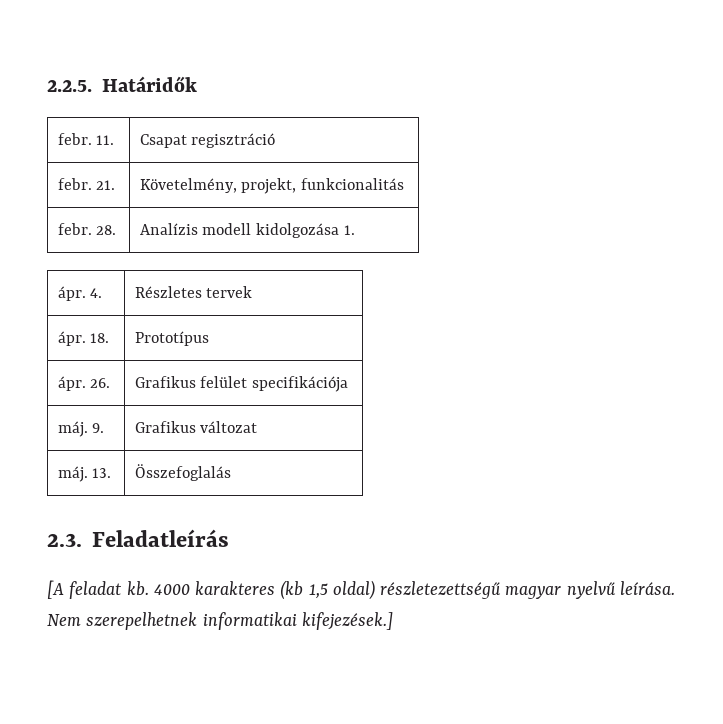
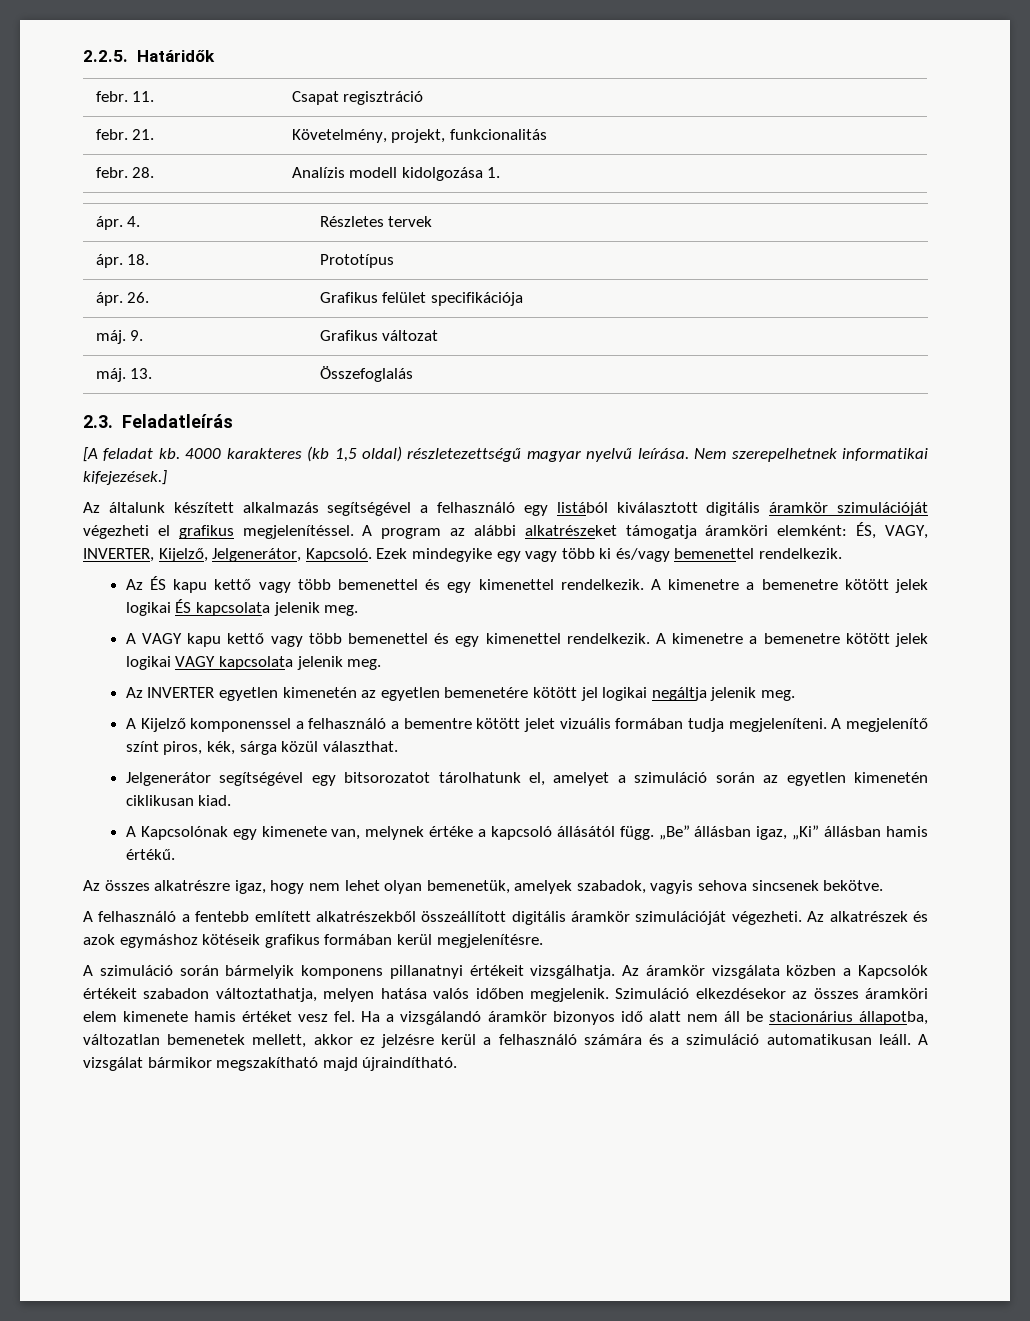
(393, 621) none -> [83,502,928,516] [83,522,928,539] [83,548,843,562] [125,576,929,593] [125,599,359,616] [125,633,929,647] [125,656,382,670] [125,687,795,701] [125,718,928,732] [125,741,398,755] [125,772,929,786] [125,795,232,806] [125,825,929,840] [125,849,175,860] [83,880,884,894] [83,911,928,925] [83,934,543,948] [83,965,928,979] [83,988,928,1002] [83,1011,928,1025] [83,1034,929,1048] [83,1057,458,1071] // Az általunk készített alkalmazás segítségével a felhasználó egy listából kiválasztott digitális áramkör szimulációját végezheti el grafikus megjelenítéssel. A program az alábbi alkatrészeket támogatja áramköri elemként: ÉS, VAGY, INVERTER, Kijelző, Jelgenerátor, Kapcsoló. Ezek mindegyike egy vagy több ki és/vagy bemenettel rendelkezik. // Az ÉS kapu kettő vagy több bemenettel és egy kimenettel rendelkezik. A kimenetre a bemenetre kötött jelek logikai ÉS kapcsolata jelenik meg. // A VAGY kapu kettő vagy több bemenettel és egy kimenettel rendelkezik. A kimenetre a bemenetre kötött jelek logikai VAGY kapcsolata jelenik meg. // Az INVERTER egyetlen kimenetén az egyetlen bemenetére kötött jel logikai negáltja jelenik meg. // A Kijelző komponenssel a felhasználó a bementre kötött jelet vizuális formában tudja megjeleníteni. A megjelenítő színt piros, kék, sárga közül választhat. // Jelgenerátor segítségével egy bitsorozatot tárolhatunk el, amelyet a szimuláció során az egyetlen kimenetén ciklikusan kiad. // A Kapcsolónak egy kimenete van, melynek értéke a kapcsoló állásától függ. „Be” állásban igaz, „Ki” állásban hamis értékű. // Az összes alkatrészre igaz, hogy nem lehet olyan bemenetük, amelyek szabadok, vagyis sehova sincsenek bekötve. // A felhasználó a fentebb említett alkatrészekből összeállított digitális áramkör szimulációját végezheti. Az alkatrészek és azok egymáshoz kötéseik grafikus formában kerül megjelenítésre. // A szimuláció során bármelyik komponens pillanatnyi értékeit vizsgálhatja. Az áramkör vizsgálata közben a Kapcsolók értékeit szabadon változtathatja, melyen hatása valós időben megjelenik. Szimuláció elkezdésekor az összes áramköri elem kimenete hamis értéket vesz fel. Ha a vizsgálandó áramkör bizonyos idő alatt nem áll be stacionárius állapotba, változatlan bemenetek mellett, akkor ez jelzésre kerül a felhasználó számára és a szimuláció automatikusan leáll. A vizsgálat bármikor megszakítható majd újraindítható.

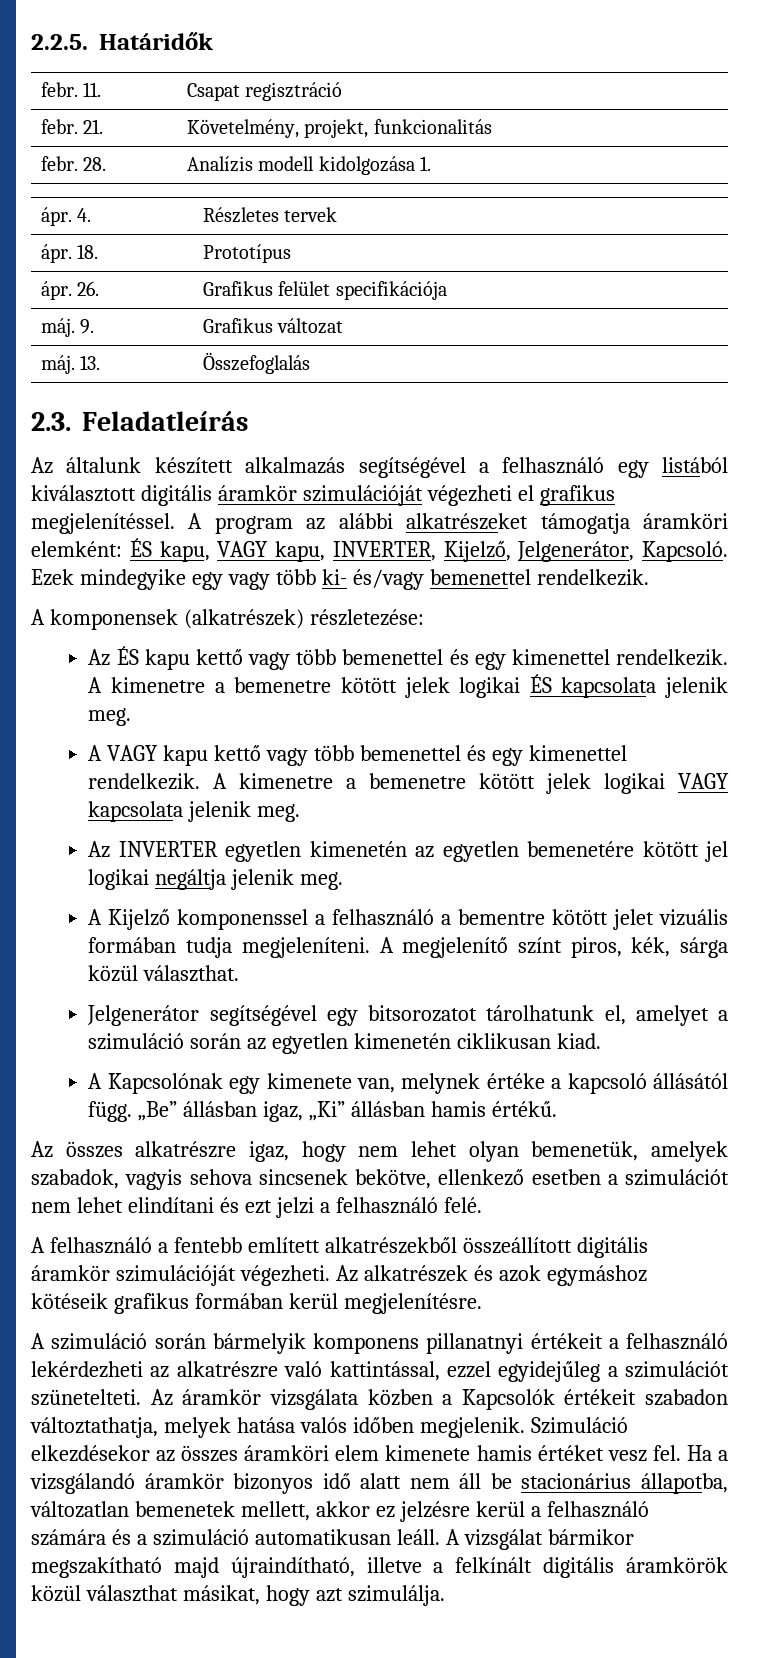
[83,446,929,462] [83,470,167,485] // [A feladat kb. 4000 karakteres (kb 1,5 oldal) részletezettségű magyar nyelvű leírása. Nem szerepelhetnek informatikai kifejezések.] -> (248, 421) none
[856,522,928,539] ÉS, VAGY, -> [129,538,325,562] ÉS kapu, VAGY kapu,
[599,548,612,559] ki -> [321,569,347,585] ki-
(843, 553) none -> [31,609,424,630] // A komponensek (alkatrészek) részletezése:
[823,880,884,891] bekötve. -> [355,1169,729,1189] [31,1197,482,1218] bekötve, ellenkező esetben a szimulációt nem lehet elindítani és ezt jelzi a felhasználó felé.
[530,965,616,979] vizsgálhatja. -> [608,1333,728,1350] [31,1361,729,1382] [31,1389,141,1406] a felhasználó lekérdezheti az alkatrészre való kattintással, ezzel egyidejűleg a szimulációt szünetelteti.
[323,988,375,1002] melyen -> [163,1417,231,1438] melyek
[362,1057,458,1071] újraindítható. -> [230,1557,728,1578] [31,1585,445,1606] újraindítható, illetve a felkínált digitális áramkörök közül választhat másikat, hogy azt szimulálja.

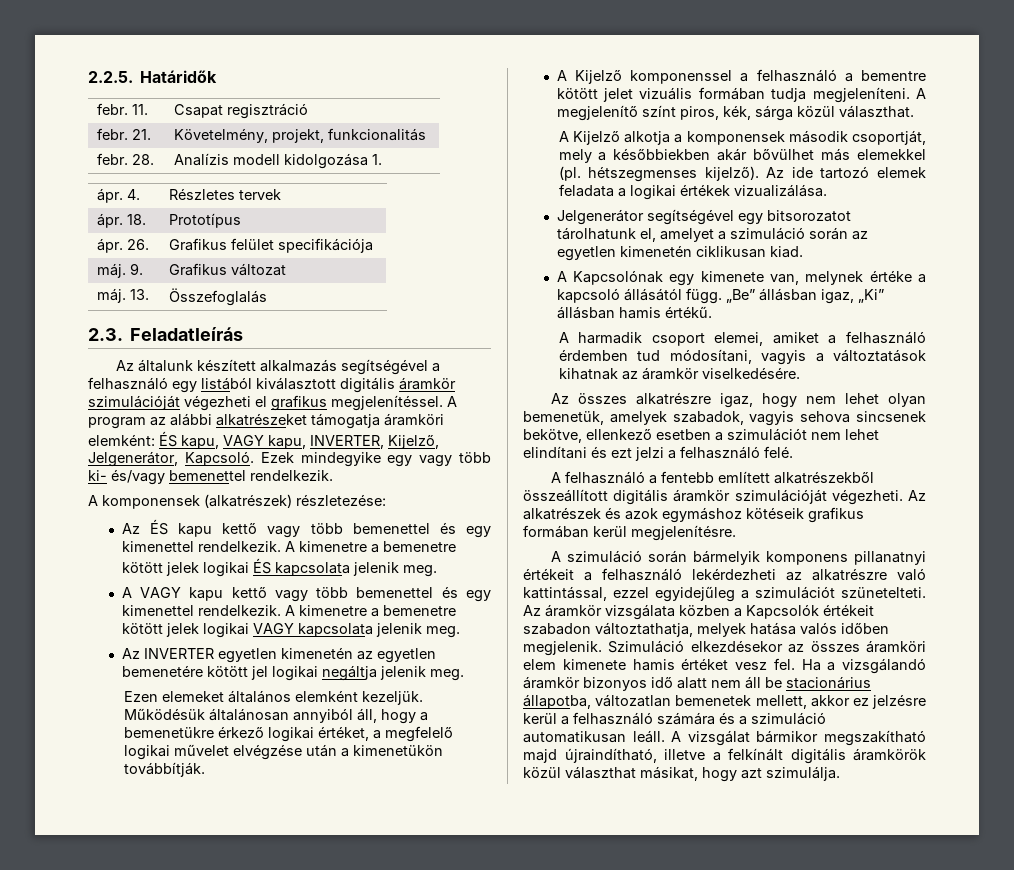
(344, 881) none -> [123,690,423,705] [123,708,428,724] [123,726,453,742] [123,744,443,760] [123,762,205,777] // Ezen elemeket általános elemként kezeljük. Működésük általánosan annyiból áll, hogy a bemenetükre érkező logikai értéket, a megfelelő logikai művelet elvégzése után a kimenetükön továbbítják.
(240, 973) none -> [558,130,926,145] [558,148,926,163] [558,166,926,182] [558,184,827,200] // A Kijelző alkotja a komponensek második csoportját, mely a későbbiekben akár bővülhet más elemekkel (pl. hétszegmenses kijelző). Az ide tartozó elemek feladata a logikai értékek vizualizálása.
(557, 1109) none -> [558,331,926,346] [558,349,926,365] [558,367,800,380] // A harmadik csoport elemei, amiket a felhasználó érdemben tud módosítani, vagyis a változtatások kihatnak az áramkör viselkedésére.

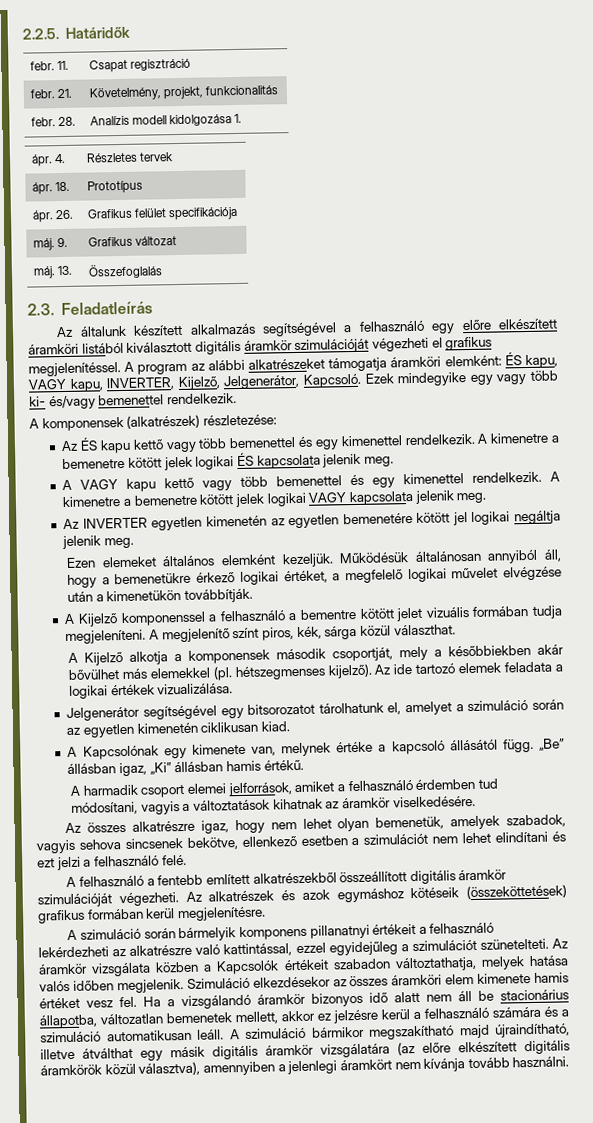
(197, 387) none -> [461,318,559,331] [28,343,79,355] előre elkészített áramköri
[714,332,764,346] elemei, -> [186,782,293,797] elemei jelforrások,
(804, 513) none -> [466,884,567,900] (összeköttetések)
[687,730,750,746] vizsgálat -> [245,1027,306,1039] szimuláció
[712,748,926,764] [523,766,840,782] a felkínált digitális áramkörök közül választhat másikat, hogy azt szimulálja. -> [82,1040,570,1061] [40,1056,570,1076] átválthat egy másik digitális áramkör vizsgálatára (az előre elkészített digitális áramkörök közül választva), amennyiben a jelenlegi áramkört nem kívánja tovább használni.

